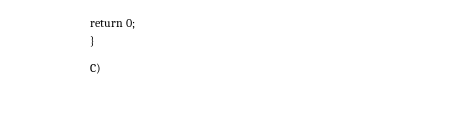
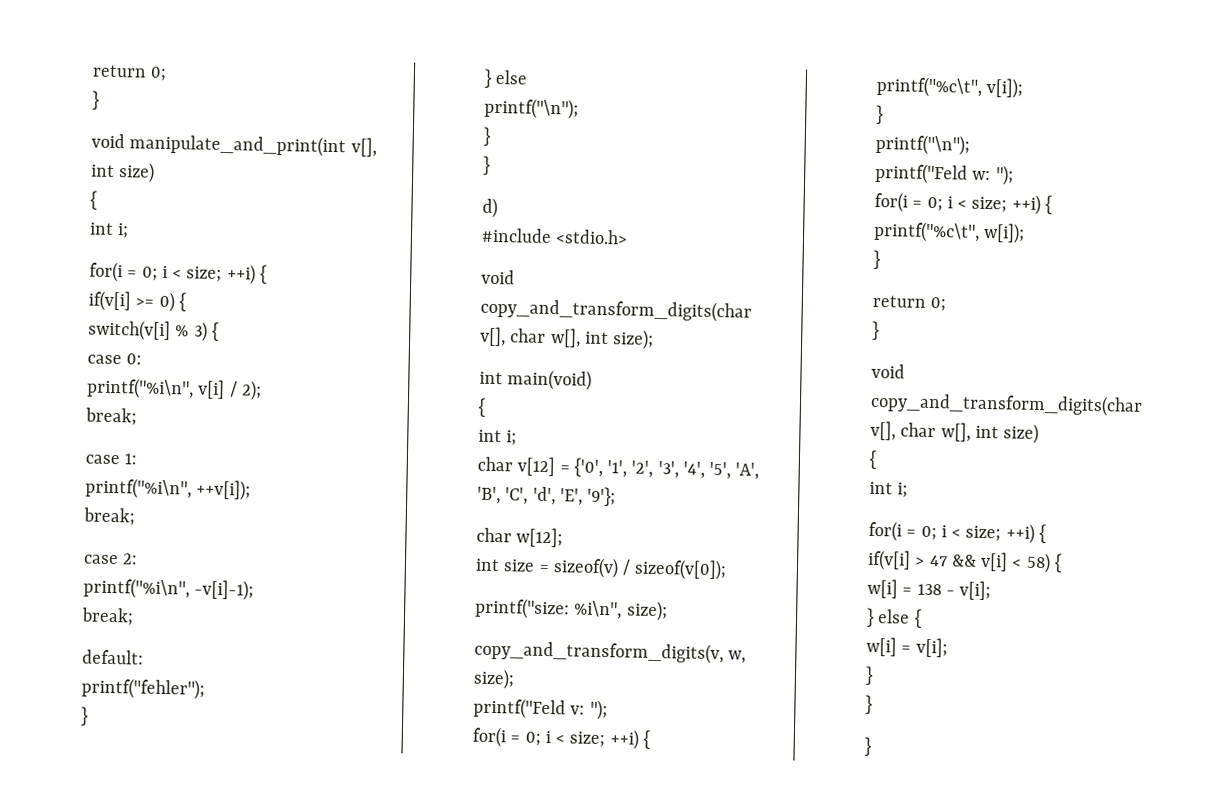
[89,19,136,29] [89,36,95,47] [89,63,101,74] return 0; // } // C) -> [92,64,168,81] [92,90,101,110] [91,133,377,158] [91,162,156,183] [90,190,99,210] [89,222,130,239] [89,261,268,285] [88,290,187,313] [88,319,220,342] [87,353,143,365] [86,377,262,401] [85,407,138,426] [85,453,138,465] [85,477,252,501] [83,507,136,526] [83,553,139,565] [83,577,255,601] [81,607,135,626] [82,649,145,665] [81,677,206,700] [80,706,90,726] [484,68,529,88] [484,97,580,120] [483,126,492,146] [483,155,492,175] [482,197,499,219] [481,227,629,245] [481,269,516,285] [480,297,753,323] [479,326,655,350] [479,369,593,391] [478,397,488,417] [478,429,518,446] [477,456,760,480] [477,486,617,507] [476,527,564,548] [475,557,728,581] [474,597,668,622] [474,639,747,665] [473,668,516,690] [473,697,608,721] [472,726,651,750] [876,75,1024,99] [876,104,885,125] [875,133,971,156] [875,162,1014,186] [874,191,1053,215] [873,220,1026,244] [873,249,882,270] [872,294,947,312] [872,320,881,341] [871,363,906,379] [870,391,1144,417] [870,420,1040,444] [869,449,879,470] [869,481,909,498] [868,520,1047,544] [867,549,1063,574] [867,578,992,601] [866,607,923,628] [866,636,948,658] [865,665,875,686] [865,694,874,714] [864,736,873,756] return 0; // } // void manipulate_and_print(int v[], int size) // { // int i; // for(i = 0; i < size; ++i) { // if(v[i] >= 0) { // switch(v[i] % 3) { // case 0: // printf("%i\n", v[i] / 2); // break; // case 1: // printf("%i\n", ++v[i]); // break; // case 2: // printf("%i\n", -v[i]-1); // break; // default: // printf("fehler"); // } // } else // printf("\n"); // } // } // d) // #include <stdio.h> // void copy_and_transform_digits(char v[], char w[], int size); // int main(void) // { // int i; // char v[12] = {'0', '1', '2', '3', '4', '5', 'A', 'B', 'C', 'd', 'E', '9'}; // char w[12]; // int size = sizeof(v) / sizeof(v[0]); // printf("size: %i\n", size); // copy_and_transform_digits(v, w, size); // printf("Feld v: "); // for(i = 0; i < size; ++i) { // printf("%c\t", v[i]); // } // printf("\n"); // printf("Feld w: "); // for(i = 0; i < size; ++i) { // printf("%c\t", w[i]); // } // return 0; // } // void copy_and_transform_digits(char v[], char w[], int size) // { // int i; // for(i = 0; i < size; ++i) { // if(v[i] > 47 && v[i] < 58) { // w[i] = 138 - v[i]; // } else { // w[i] = v[i]; // } // } // }

